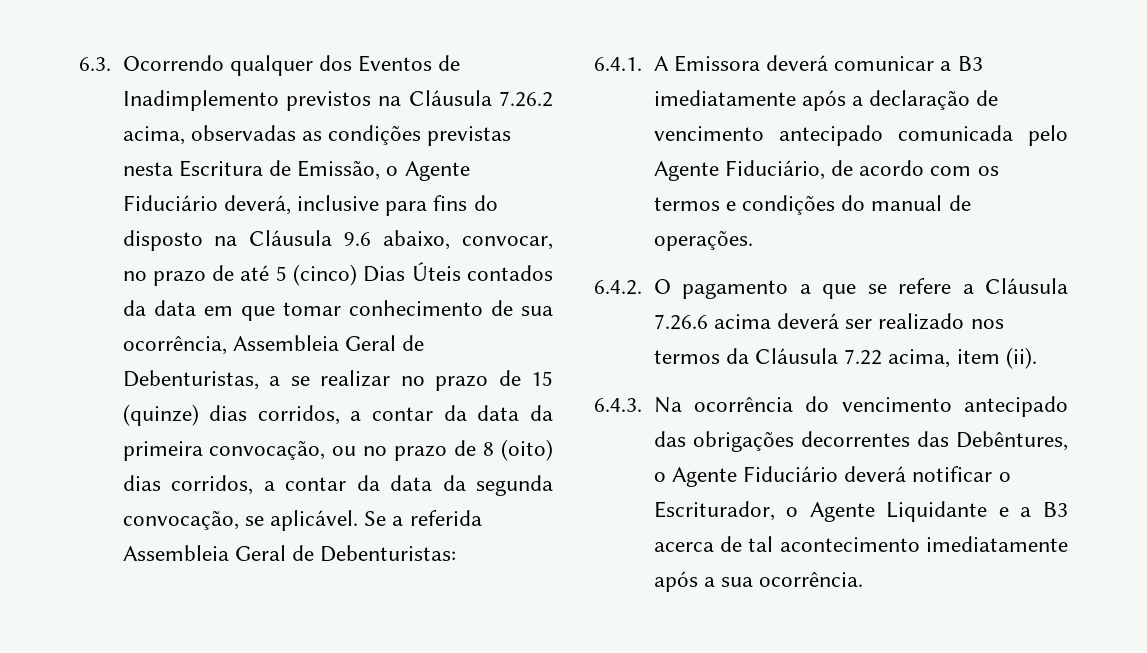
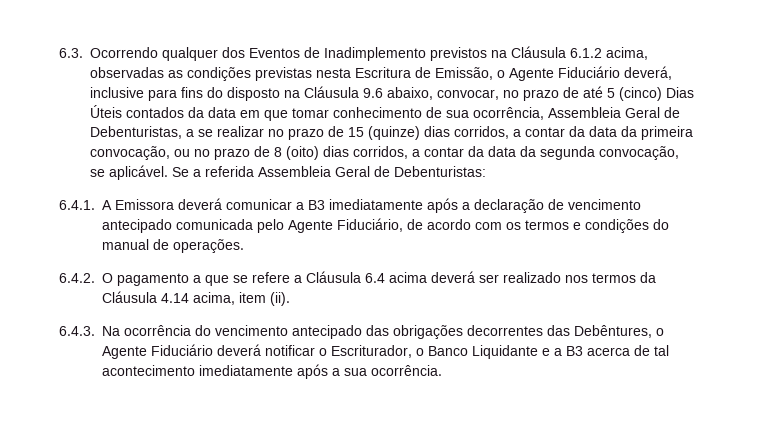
[499,91,553,107] 7.26.2 -> [570,48,602,58] 6.1.2
[653,314,708,330] 7.26.6 -> [365,273,385,283] 6.4
[844,349,883,365] 7.22 -> [161,293,189,303] 4.14
[809,502,875,522] Agente -> [428,346,468,356] Banco

